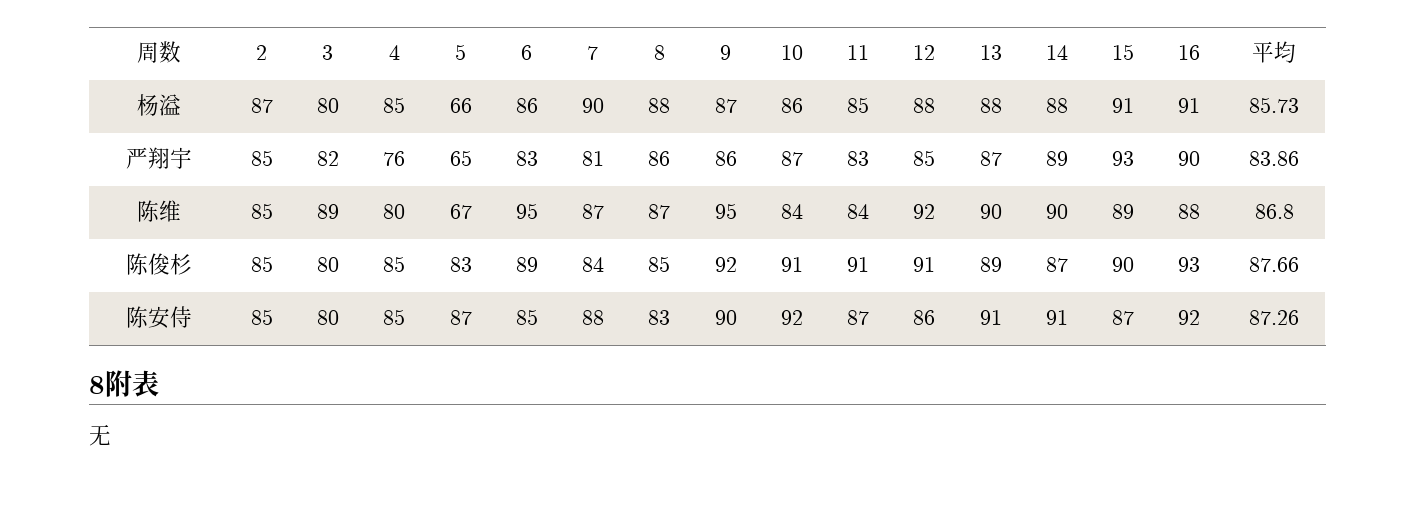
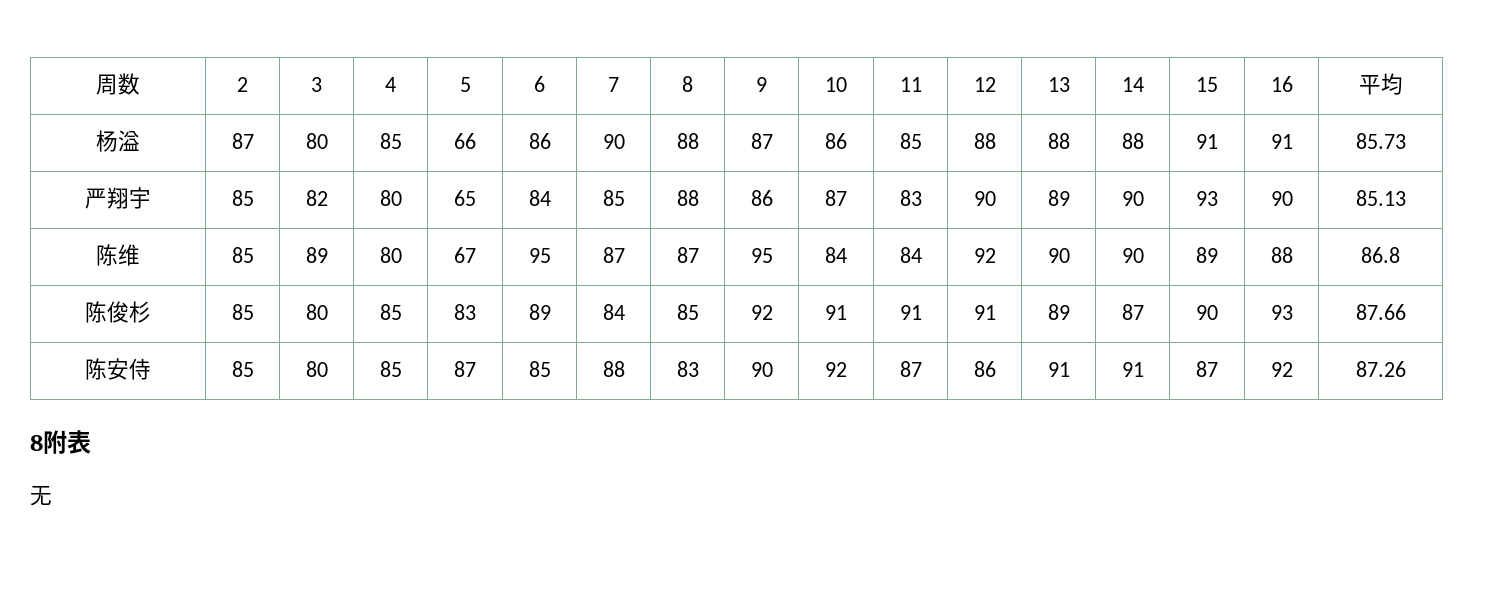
[383,151,405,166] 76 -> [379,190,402,206] 80
[515,151,538,166] [581,151,604,166] [648,151,670,166] 83 | 81 | 86 -> [528,190,551,206] [602,190,625,206] [676,190,699,206] 84 | 85 | 88
[913,150,935,166] [979,151,1002,166] [1045,151,1068,166] 85 | 87 | 89 -> [973,191,996,206] [1047,190,1070,206] [1121,191,1144,206] 90 | 89 | 90
[1249,151,1299,166] 83.86 -> [1355,190,1406,206] 85.13

